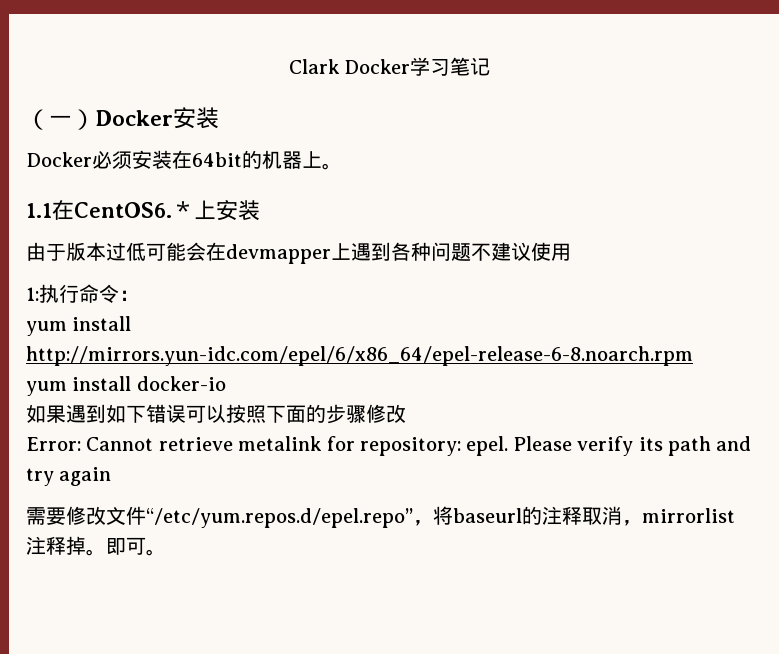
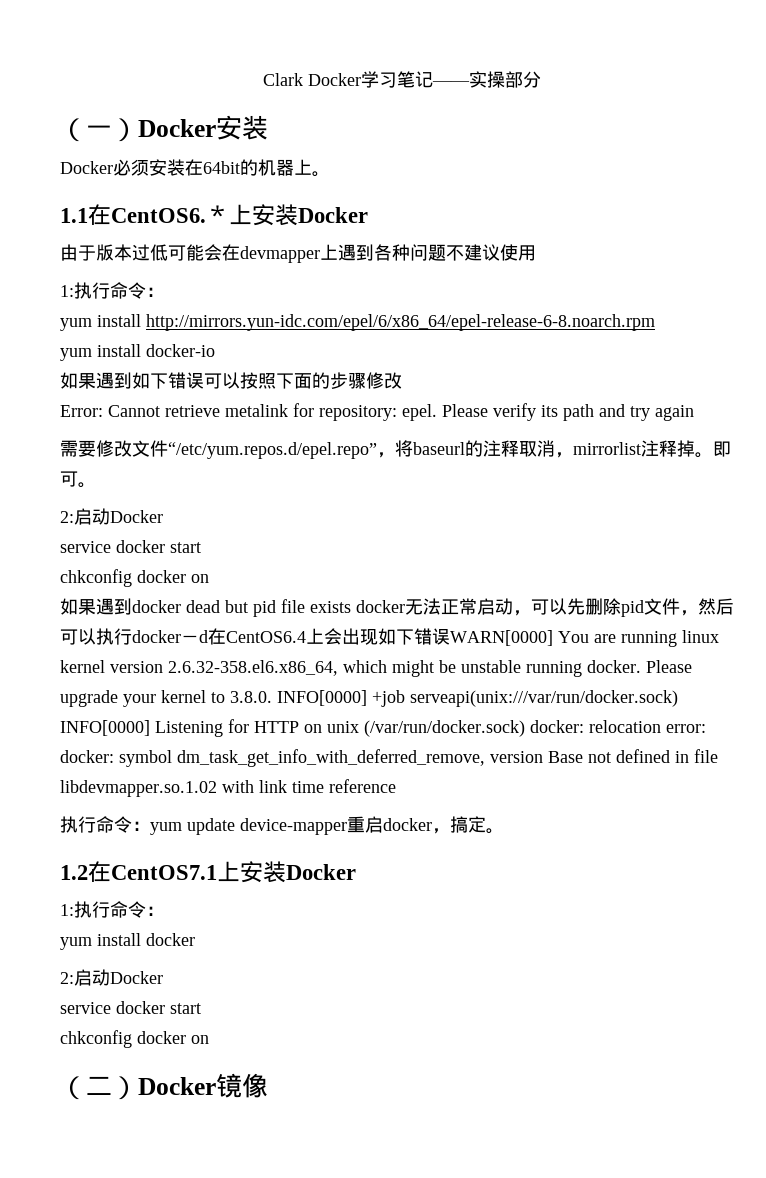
(491, 66) none -> [431,71,541,88] ——实操部分
(260, 210) none -> [298,207,368,223] Docker
(166, 552) none -> [60,508,163,525] [60,540,201,553] [60,569,209,587] [60,598,734,617] [60,628,719,647] [60,660,692,677] [60,690,678,707] [60,719,706,737] [60,749,718,767] [60,779,396,797] [60,816,504,835] [60,861,356,883] [60,901,164,918] [60,933,195,950] [60,969,163,986] [60,1001,201,1014] [60,1030,209,1048] [60,1073,268,1100] // 2:启动Docker // service docker start // chkconfig docker on // 如果遇到docker dead but pid file exists docker无法正常启动，可以先删除pid文件，然后可以执行docker－d在CentOS6.4上会出现如下错误WARN[0000] You are running linux kernel version 2.6.32-358.el6.x86_64, which might be unstable running docker. Please upgrade your kernel to 3.8.0. INFO[0000] +job serveapi(unix:///var/run/docker.sock) INFO[0000] Listening for HTTP on unix (/var/run/docker.sock) docker: relocation error: docker: symbol dm_task_get_info_with_deferred_remove, version Base not defined in file libdevmapper.so.1.02 with link time reference // 执行命令：yum update device-mapper重启docker，搞定。 // 1.2在CentOS7.1上安装Docker // 1:执行命令： // yum install docker // 2:启动Docker // service docker start // chkconfig docker on // （二）Docker镜像

